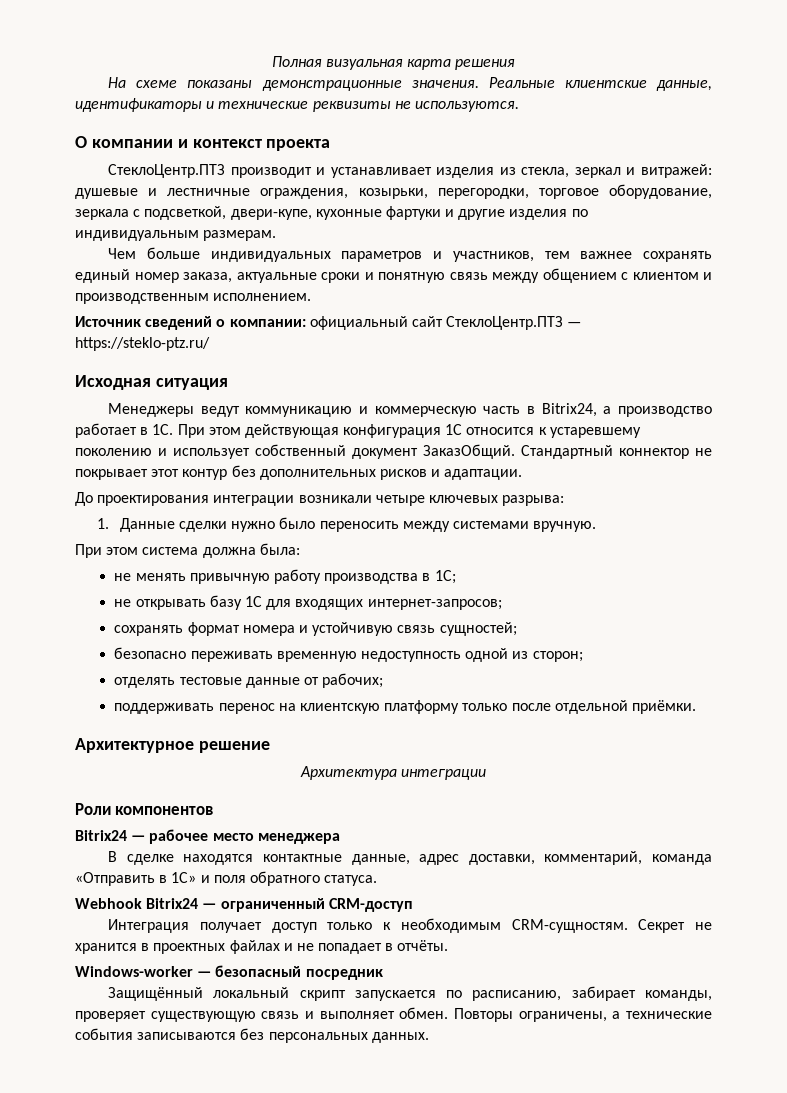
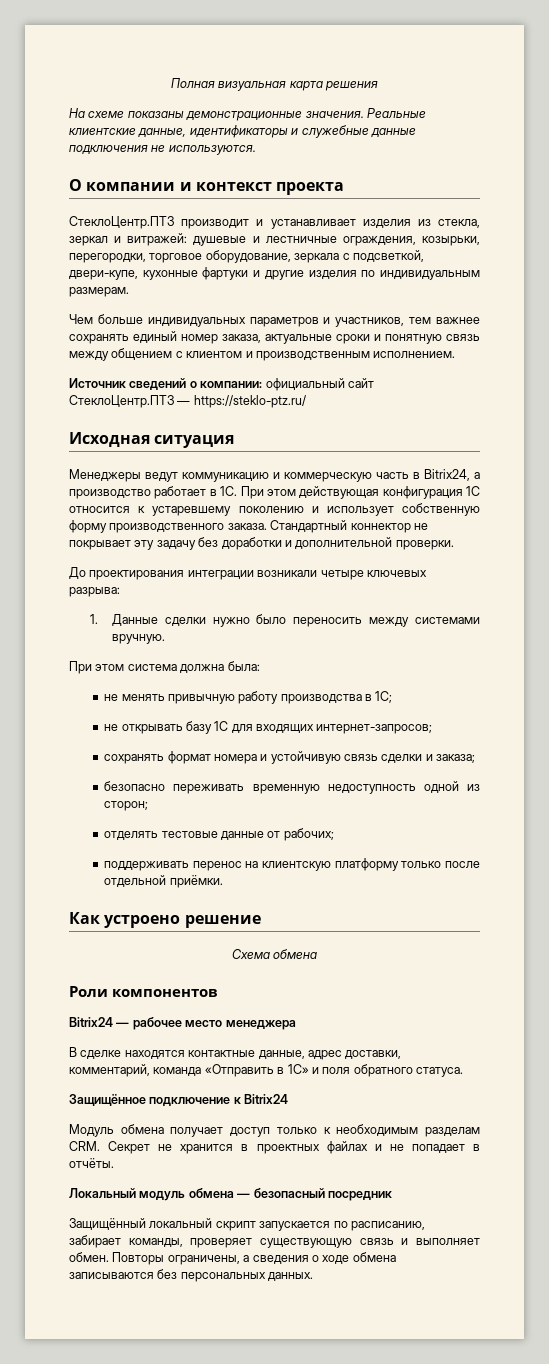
[218,101,391,112] технические реквизиты -> [301,125,416,138] [69,145,148,154] служебные данные подключения
[255,444,712,459] [75,465,523,480] собственный документ ЗаказОбщий. Стандартный коннектор не покрывает этот контур без дополнительных рисков и адаптации. -> [402,503,480,516] [69,520,428,533] [69,537,454,550] собственную форму производственного заказа. Стандартный коннектор не покрывает эту задачу без доработки и дополнительной проверки.
[439,622,517,636] сущностей; -> [381,754,476,763] сделки и заказа;
[75,738,194,753] Архитектурное -> [69,912,181,928] Как устроено
[299,766,487,780] Архитектура интеграции -> [231,949,318,959] Схема обмена
[75,898,413,912] [108,919,190,933] Webhook Bitrix24 — ограниченный CRM-доступ // Интеграция -> [69,1094,289,1106] [69,1124,164,1137] Защищённое подключение к Bitrix24 // Модуль обмена
[511,919,628,933] CRM-сущностям. -> [425,1127,481,1137] [69,1141,100,1151] разделам CRM.
[75,966,193,977] Windows-worker -> [69,1188,234,1201] Локальный модуль обмена
[626,1011,712,1019] [75,1028,133,1040] технические события -> [252,1252,396,1264] сведения о ходе обмена

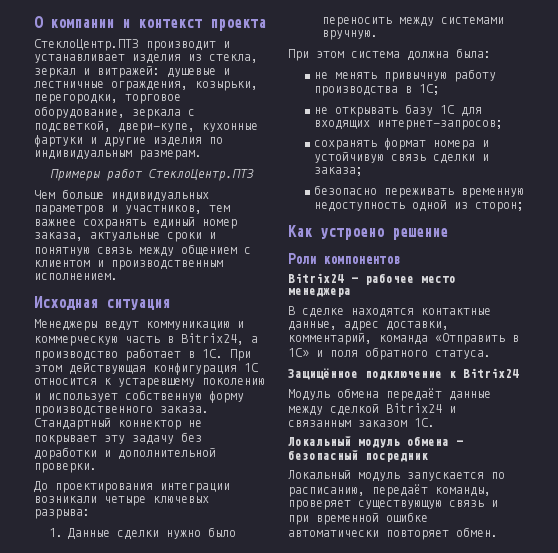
[170,78,379,91] [69,108,426,121] [69,125,416,138] [69,145,256,155] Полная визуальная карта решения // На схеме показаны демонстрационные значения. Реальные клиентские данные, идентификаторы и служебные данные подключения не используются. // -> (34, 22) none
(129, 292) none -> [49,168,254,181] // Примеры работ СтеклоЦентр.ПТЗ
[69,378,374,391] [69,395,306,408] // Источник сведений о компании: официальный сайт СтеклоЦентр.ПТЗ — https://steklo-ptz.ru/ -> (118, 276) none
[104,828,334,841] [104,858,480,871] [104,875,223,888] // отделять тестовые данные от рабочих; // поддерживать перенос на клиентскую платформу только после отдельной приёмки. -> (524, 207) none
[231,949,318,959] // Схема обмена -> (448, 234) none
[170,1124,481,1137] [69,1141,481,1154] [69,1158,114,1168] получает доступ только к необходимым разделам CRM. Секрет не хранится в проектных файлах и не попадает в отчёты. -> [386,388,491,401] [288,403,456,416] [288,418,435,427] передаёт данные между сделкой Bitrix24 и связанным заказом 1С.
[69,1218,256,1231] Защищённый локальный скрипт -> [288,470,400,482] Локальный модуль
[69,1235,121,1248] забирает -> [372,484,428,497] передаёт
[416,1238,481,1245] [69,1252,396,1265] [69,1269,314,1282] выполняет обмен. Повторы ограничены, а сведения о ходе обмена записываются без персональных данных. -> [288,512,428,525] [288,527,498,540] при временной ошибке автоматически повторяет обмен.

